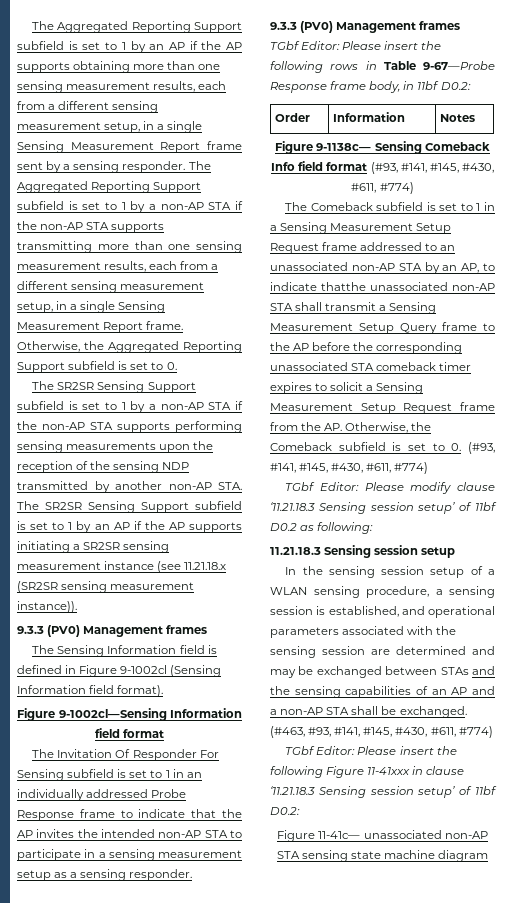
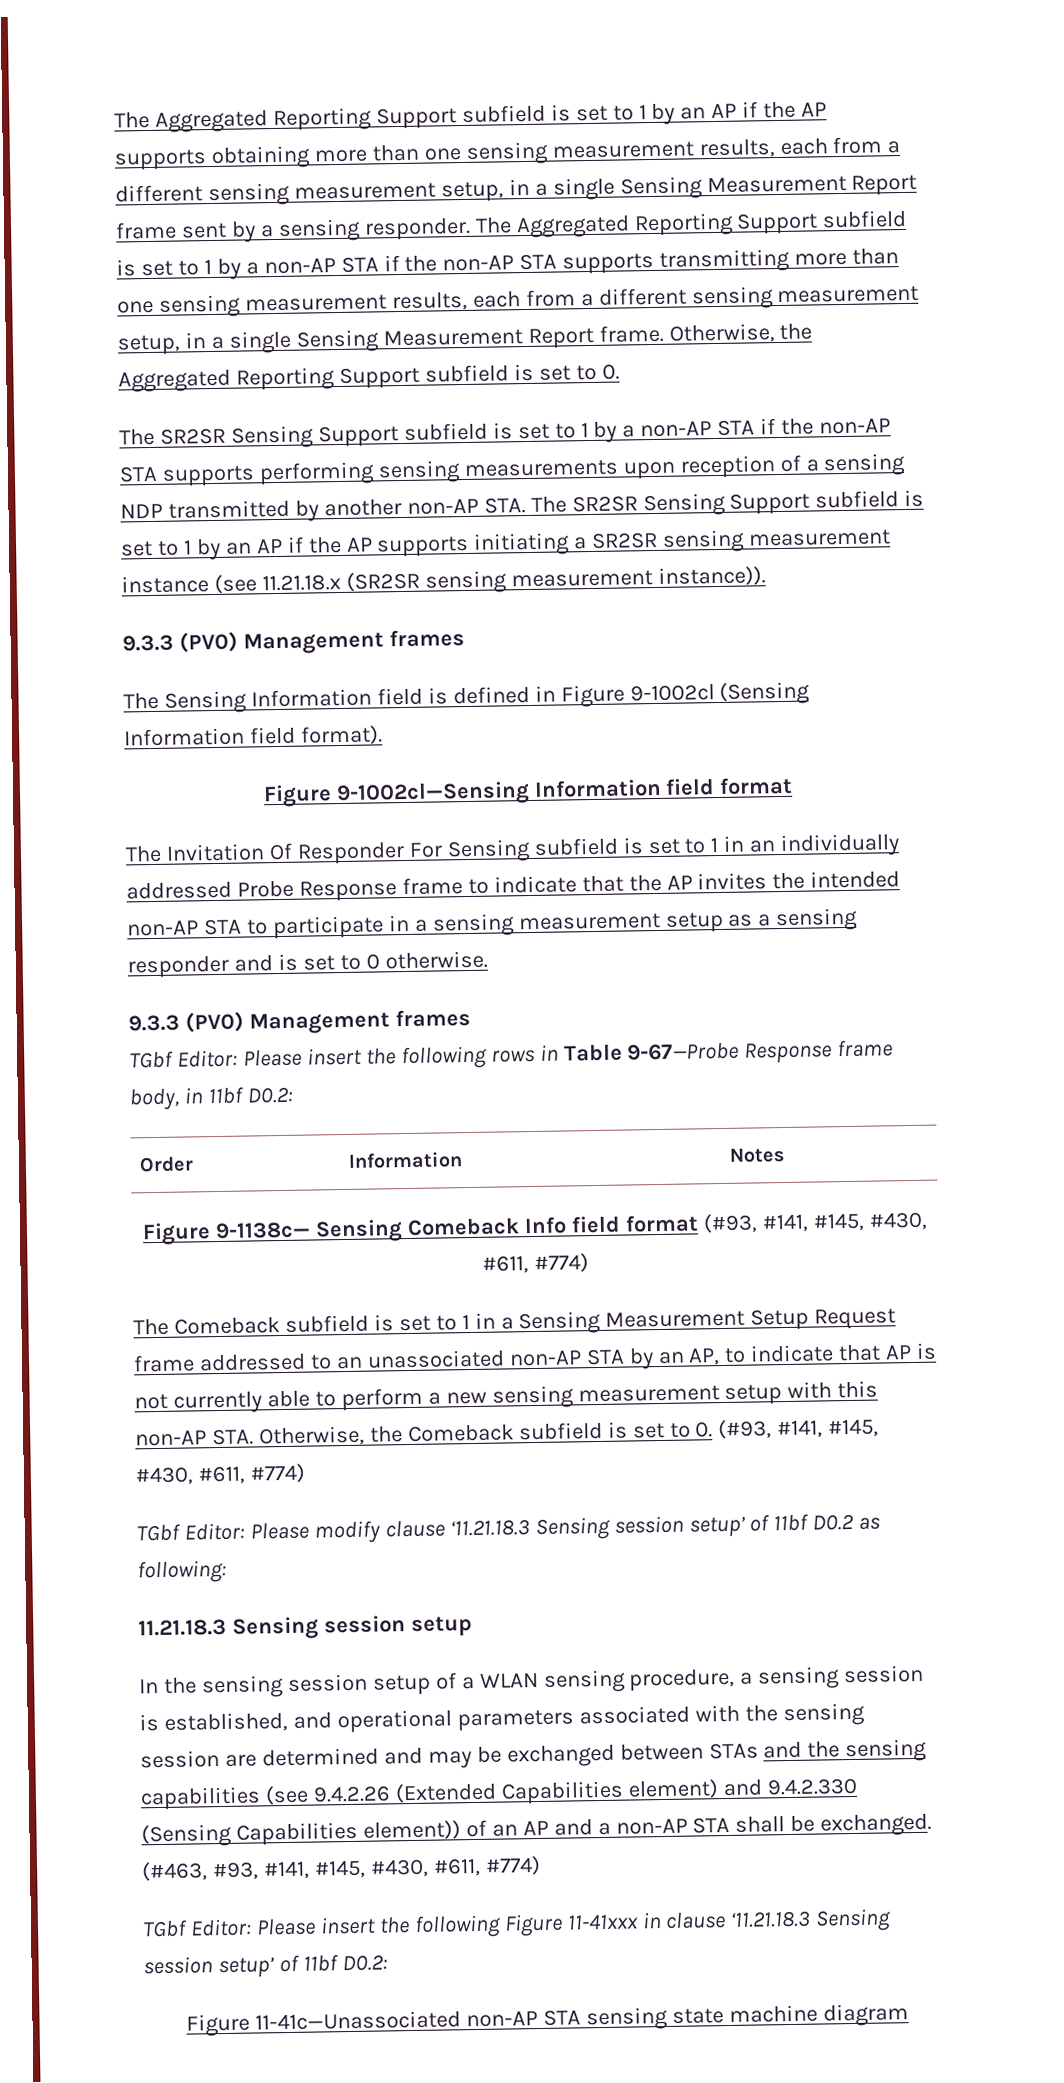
[193,441,214,450] the -> (676, 470) none
[90,461,111,470] the -> [805,459,819,472] a
[129,869,193,881] responder. -> [127,950,488,979] responder and is set to 0 otherwise.
[321,282,495,291] [270,302,437,314] [270,322,495,334] [270,342,463,354] [270,362,472,371] [270,382,424,394] [270,402,495,414] [270,422,343,431] thatthe unassociated non-AP STA shall transmit a Sensing Measurement Setup Query frame to the AP before the corresponding unassociated STA comeback timer expires to solicit a Sensing Measurement Setup Request frame from the AP. -> [838,1342,938,1362] [134,1380,879,1414] [135,1428,254,1447] that AP is not currently able to perform a new sensing measurement setup with this non-AP STA.
(412, 692) none -> [264,1777,857,1806] [141,1820,461,1848] (see 9.4.2.26 (Extended Capabilities element) and 9.4.2.330 (Sensing Capabilities element))
[318,830,442,839] 11-41c— unassociated -> [255,2010,462,2031] 11-41c—Unassociated

